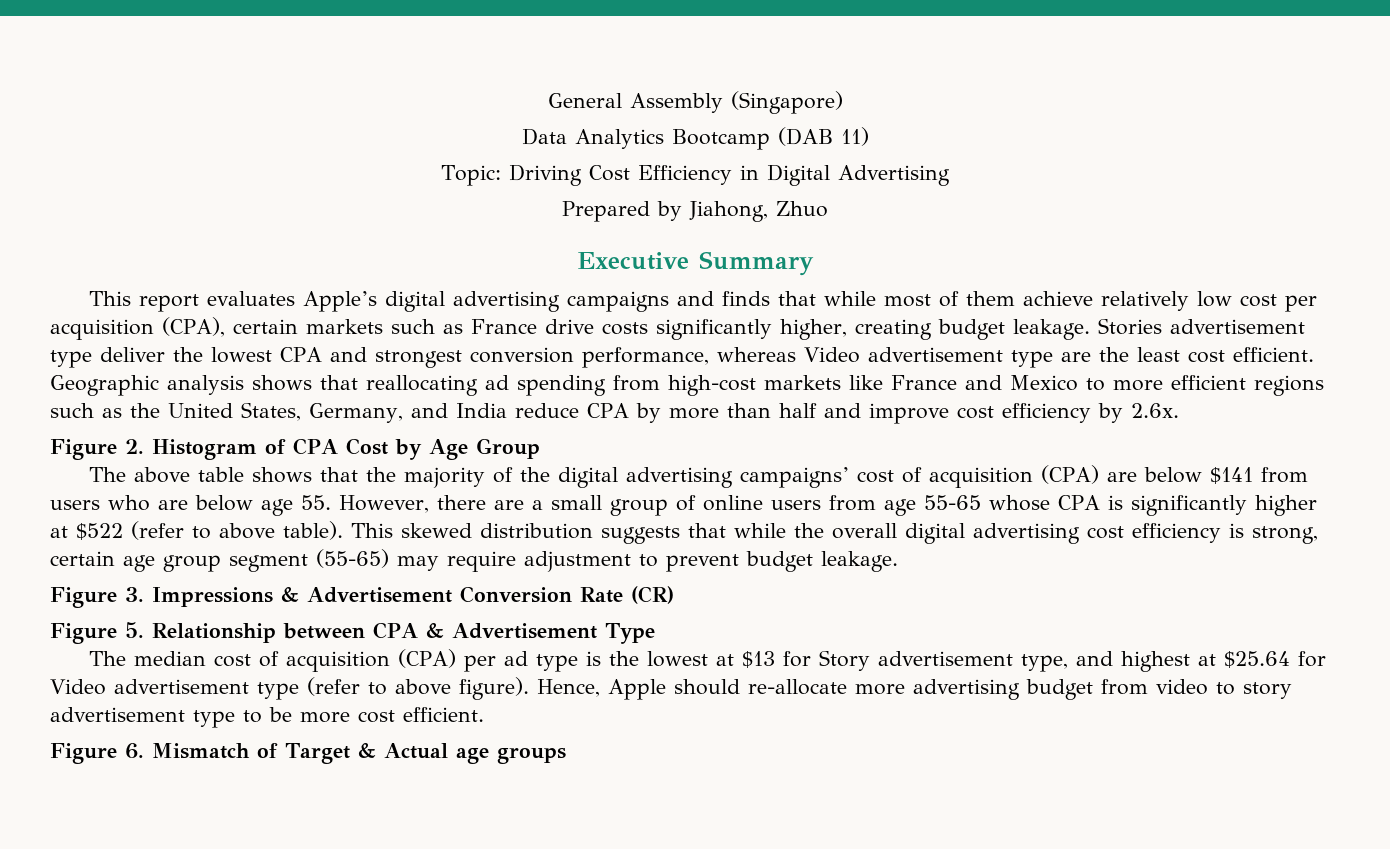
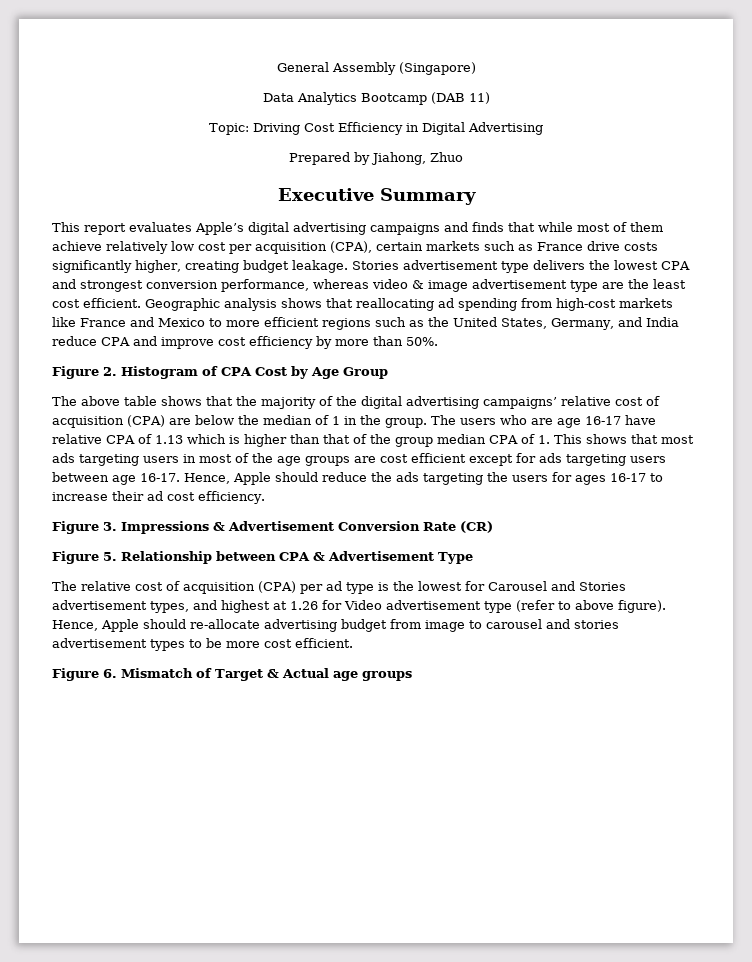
[100,347,165,362] deliver -> [532,260,585,270] delivers
[803,347,860,363] Video -> [372,279,468,292] video & image
[635,403,817,423] by more than half -> (130, 341) none
[1130,403,1179,418] 2.6x. -> [334,336,438,346] more than 50%.
(850, 477) none -> [561,396,611,406] relative
[1210,467,1309,484] [50,495,1317,516] [50,521,1318,544] [50,549,898,572] $141 from users who are below age 55. However, there are a small group of online users from age 55-65 whose CPA is significantly higher at $522 (refer to above table). This skewed distribution suggests that while the overall digital advertising cost efficiency is strong, certain age group segment (55-65) may require adjustment to prevent budget leakage. -> [237,415,656,428] [52,434,694,447] [52,453,666,466] [52,472,663,485] [52,491,265,504] the median of 1 in the group. The users who are age 16-17 have relative CPA of 1.13 which is higher than that of the group median CPA of 1. This shows that most ads targeting users in most of the age groups are cost efficient except for ads targeting users between age 16-17. Hence, Apple should reduce the ads targeting the users for ages 16-17 to increase their ad cost efficiency.
[134,651,207,666] median -> [81,581,131,591] relative
[716,650,1069,672] at $13 for Story advertisement type, -> [464,581,626,591] [52,600,189,613] for Carousel and Stories advertisement types,
[1224,651,1291,668] $25.64 -> [290,601,318,610] 1.26
[854,684,905,695] more -> (260, 624) none
[1155,679,1292,699] [50,707,235,728] video to story advertisement type -> [425,619,619,632] [52,638,185,651] image to carousel and stories advertisement types

